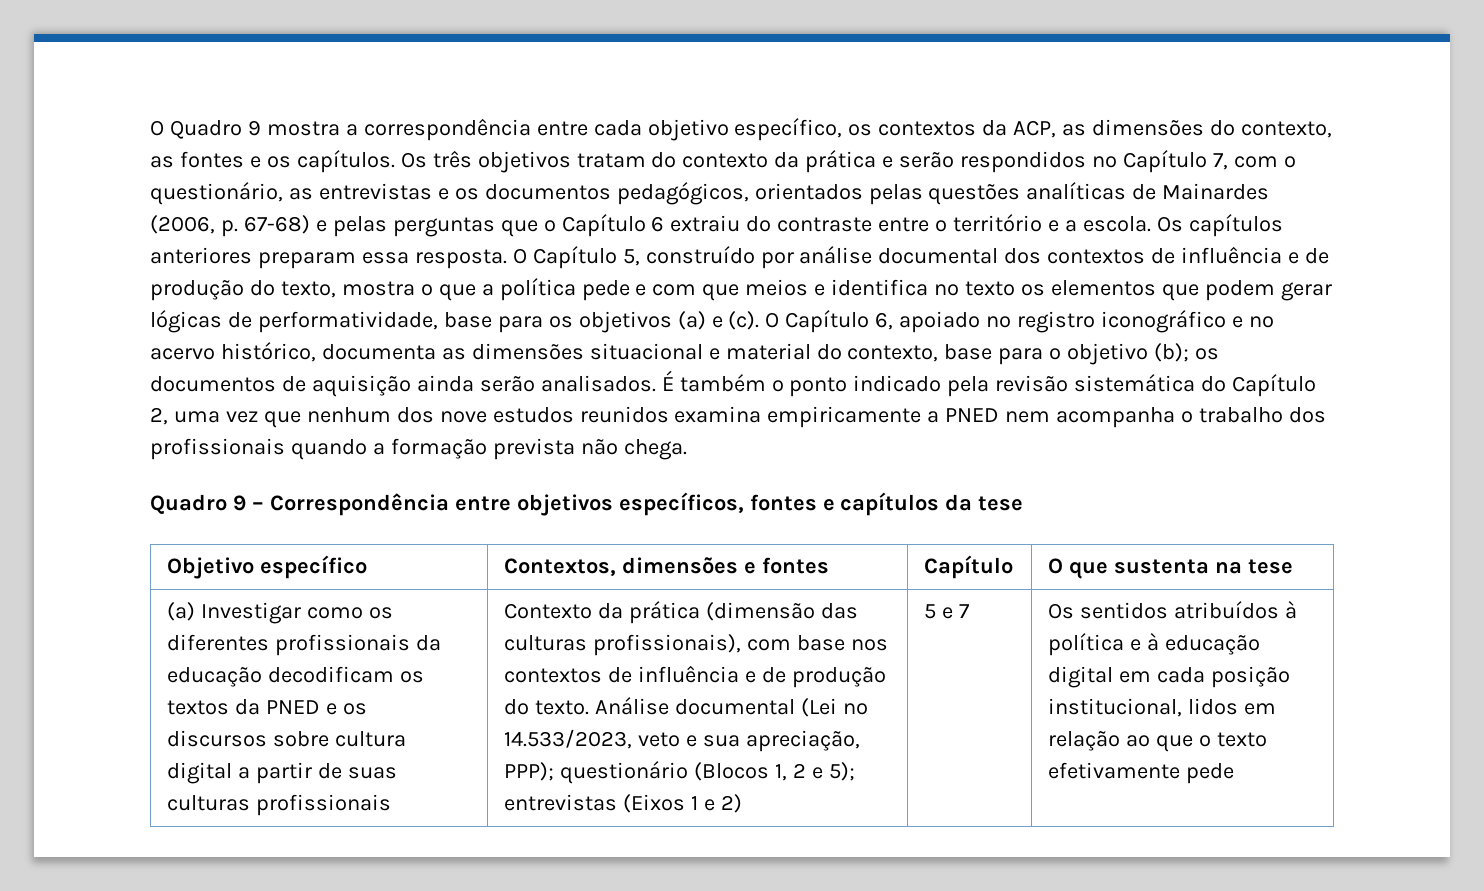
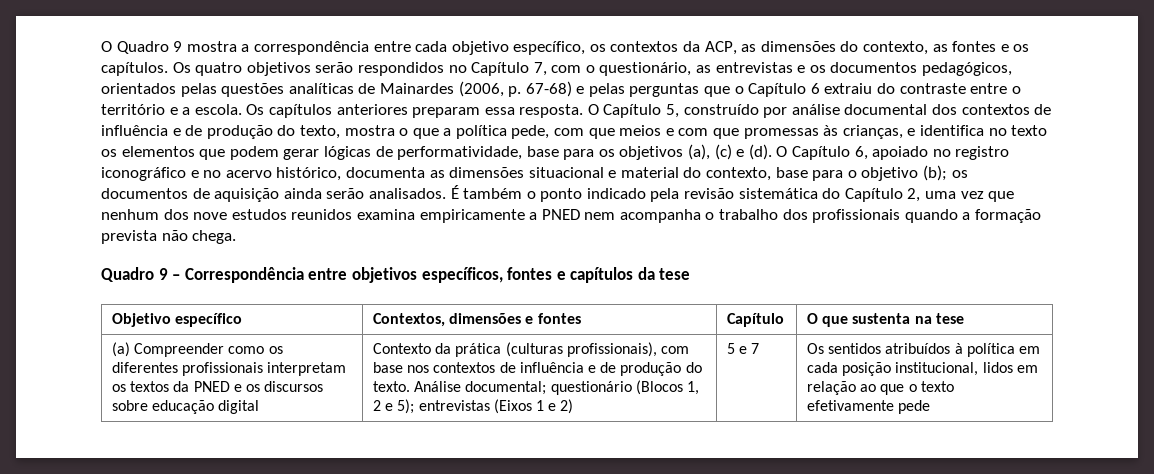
[432,150,894,173] três objetivos tratam do contexto da prática e -> [195,62,311,76] quatro objetivos
[581,279,809,301] pede e com que meios -> [511,125,903,139] pede, com que meios e com que promessas às crianças,
[677,311,760,330] (a) e (c). -> [688,144,772,160] (a), (c) e (d).
[200,602,301,624] Investigar -> [134,343,225,357] Compreender
[415,635,441,651] [167,666,394,687] da educação decodificam -> [267,362,347,376] interpretam
[334,731,406,747] [167,762,397,784] [167,794,391,816] cultura digital a partir de suas culturas profissionais -> [152,400,260,414] educação digital
[705,602,858,621] [504,635,588,651] (dimensão das culturas -> [505,342,563,357] (culturas
[674,698,868,717] [504,729,860,752] [504,762,555,781] documental (Lei nº 14.533/2023, veto e sua apreciação, PPP); -> [465,381,547,395] documental;
[1129,633,1260,655] [1048,666,1114,688] e à educação digital -> (1015, 350) none

